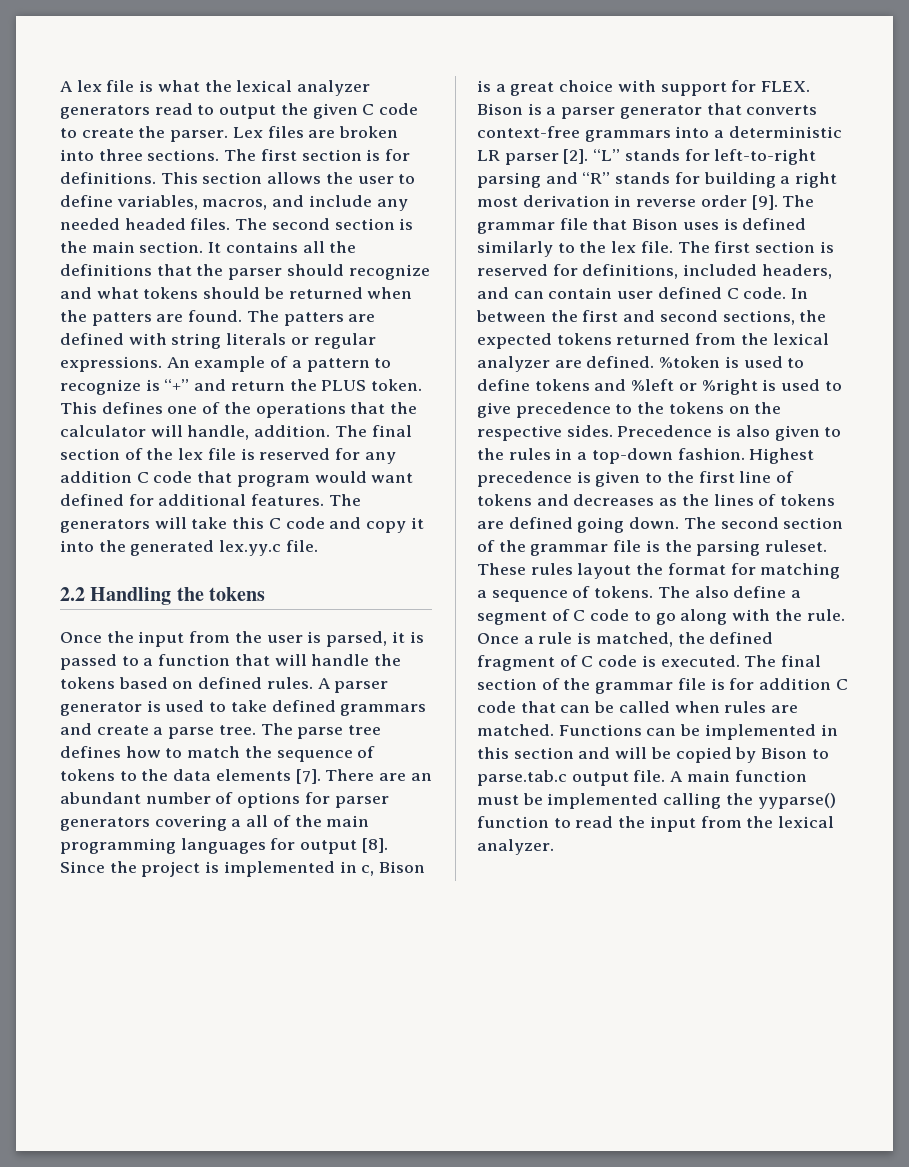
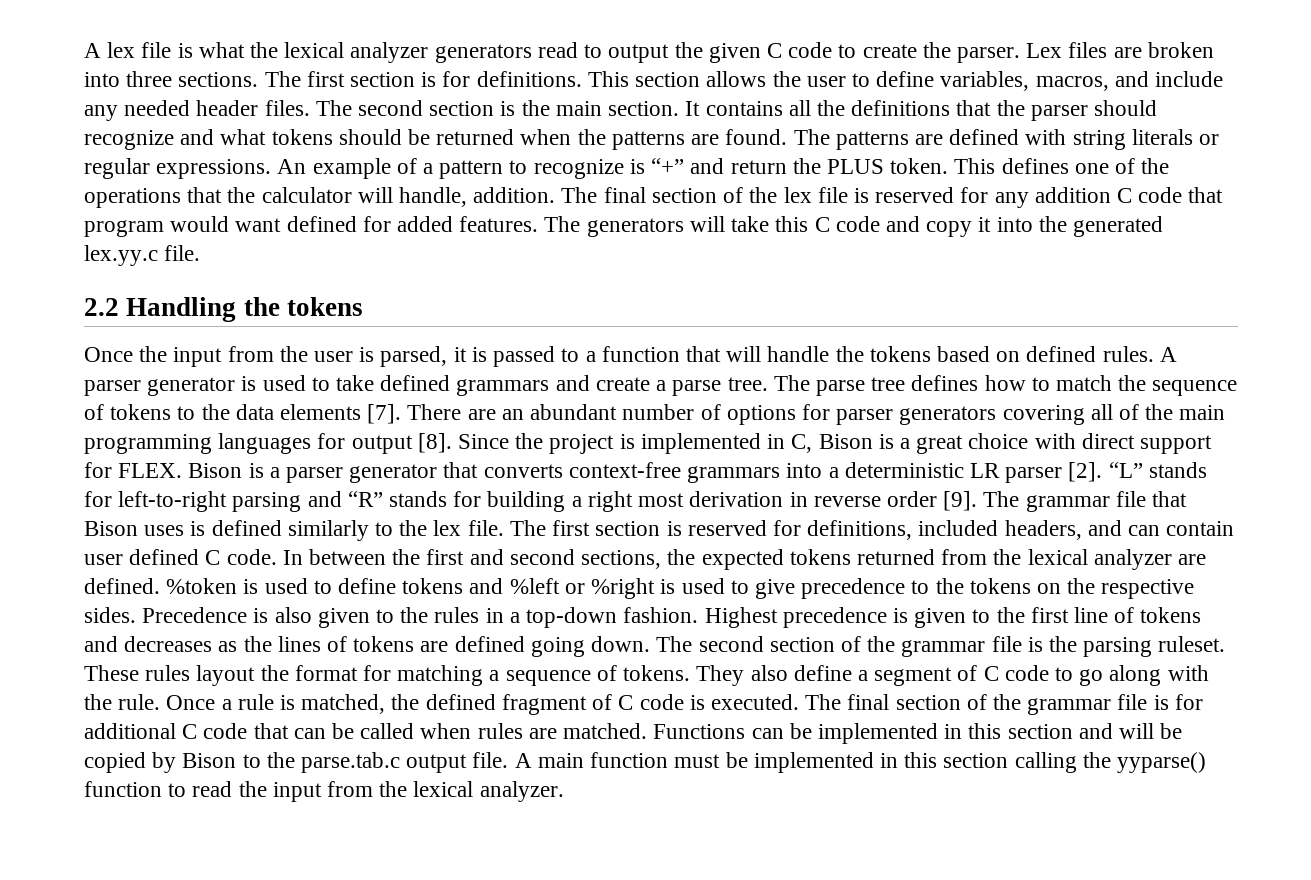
[124,218,186,230] headed -> [196,100,259,116] header
[91,312,152,326] patters -> [611,131,685,150] patterns
[283,312,344,326] patters -> [835,131,909,150] patterns
[158,494,247,506] additional -> [397,216,454,232] added
[231,819,242,827] a -> (1085, 415) none
[361,865,375,876] c, -> [791,434,813,453] C,
(656, 86) none -> [1081,433,1135,449] direct
[657,586,690,598] The -> [696,665,745,686] They
[759,678,832,690] addition -> [84,723,176,739] additional
(829, 754) none -> [266,752,295,768] the
(659, 801) none -> [879,752,1009,768] in this section

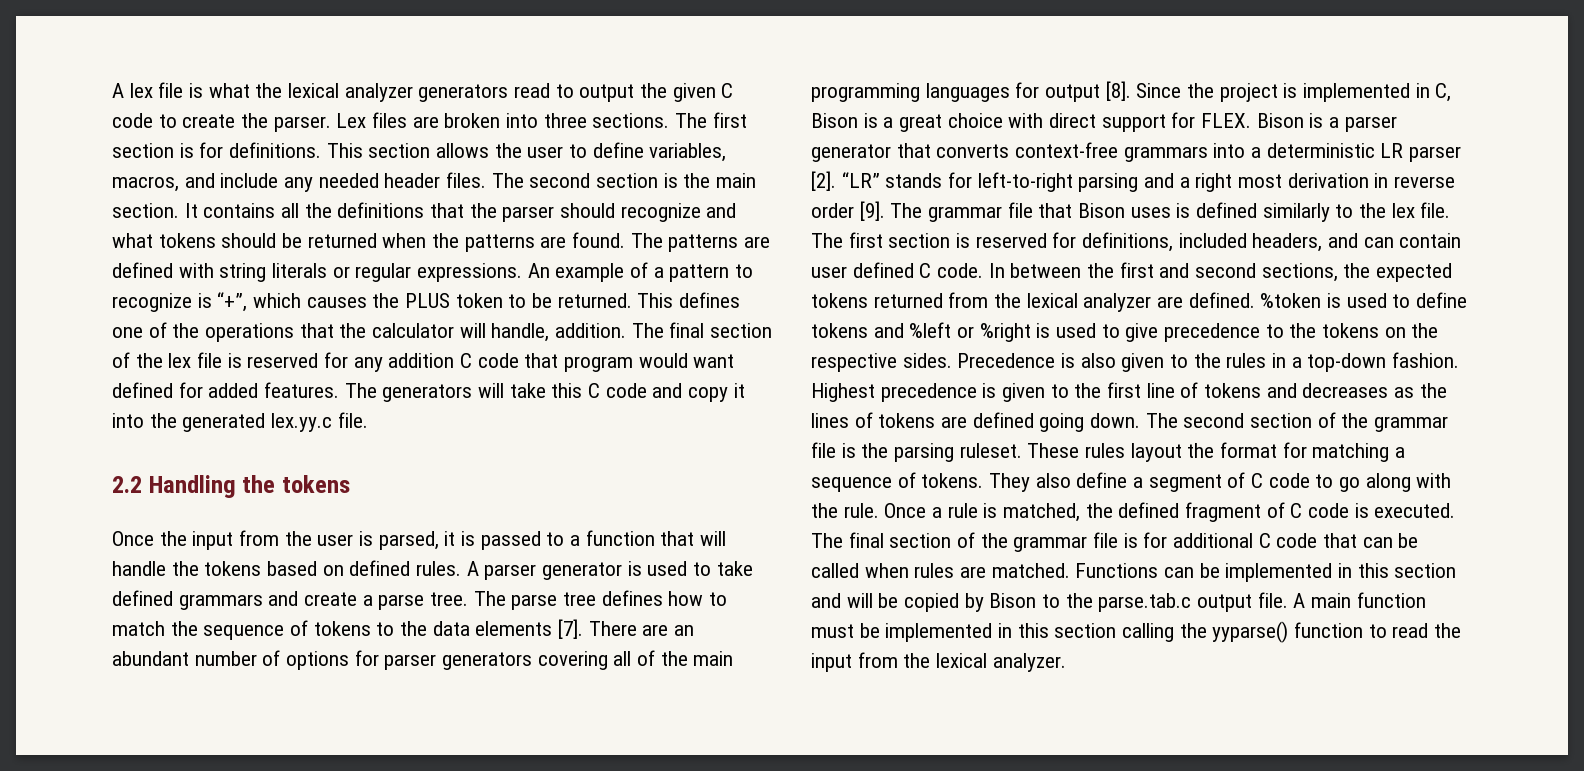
[651,158,949,174] “+” and return the PLUS token. -> [217,292,632,312] “+”, which causes the PLUS token to be returned.
[1108,462,1143,478] “L” -> [841,172,880,188] “LR”
[347,491,566,512] “R” stands for building -> (1175, 180) none

